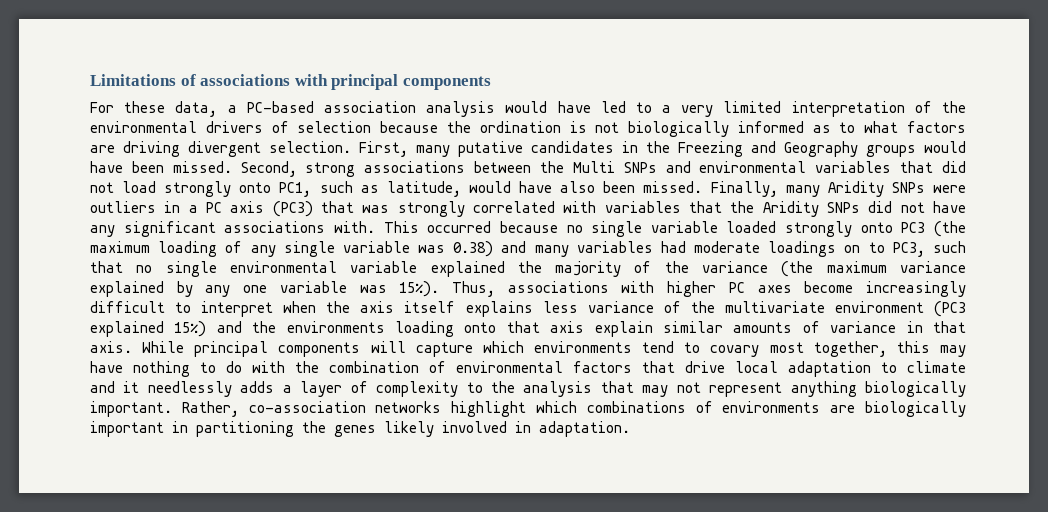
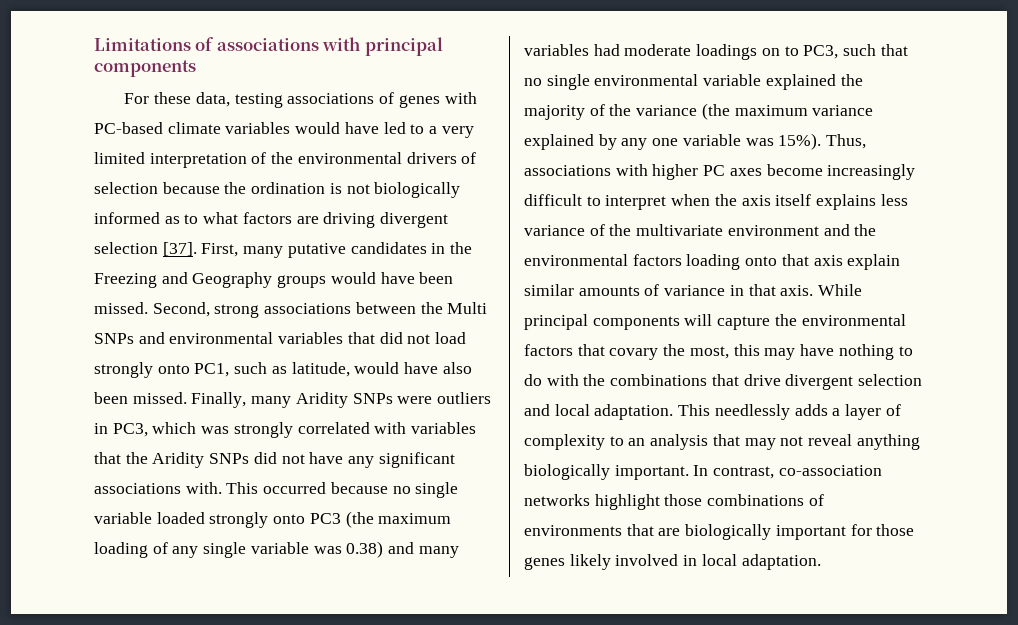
[227,101,496,117] a PC-based association analysis -> [234,92,477,108] [94,122,291,134] testing associations of genes with PC-based climate variables
[269,141,351,153] selection. -> [94,242,197,256] selection [37].
[188,201,354,217] a PC axis (PC3) that -> [112,422,197,437] PC3, which
[933,301,966,317] [90,321,385,337] (PC3 explained 15%) and the environments -> [823,224,877,236] [524,254,682,266] and the environmental factors
[482,341,887,357] which environments tend to covary most together, -> [774,314,906,326] [524,344,729,360] the environmental factors that covary the most,
[329,361,966,377] [90,381,140,393] combination of environmental factors that drive local adaptation to climate and it -> [610,374,923,390] [524,404,711,420] combinations that drive divergent selection and local adaptation. This
[490,381,515,393] the -> [628,438,646,446] an
[709,382,783,397] represent -> [808,434,853,446] reveal
[181,401,239,417] Rather, -> [693,465,775,479] In contrast,
[536,401,577,413] which -> [664,494,703,506] those
(821, 407) none -> [626,524,654,536] that
[172,421,326,437] in partitioning the -> [850,524,915,536] for those
(531, 427) none -> [701,554,737,566] local

